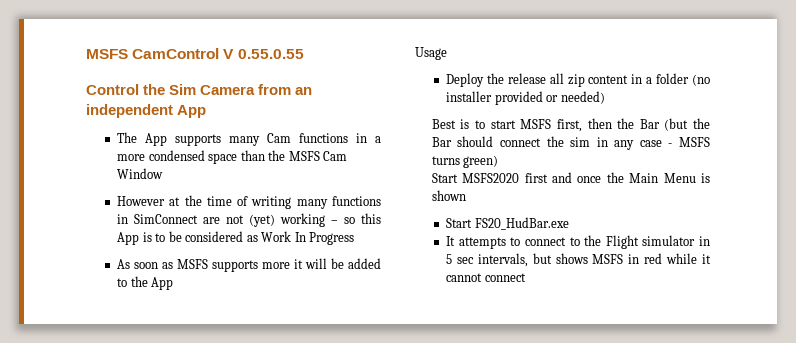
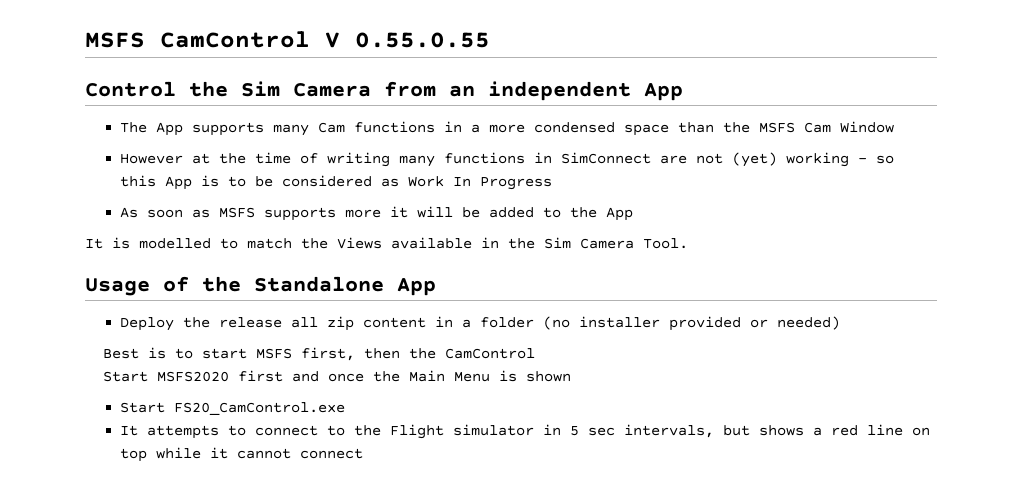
[415,47,447,60] Usage -> [85,237,688,249] [85,276,436,296] It is modelled to match the Views available in the Sim Camera Tool. // Usage of the Standalone App
[639,118,710,131] [431,136,710,150] [431,155,499,168] Bar (but the Bar should connect the sim in any case - MSFS turns green) -> [444,348,535,359] CamControl
[474,217,569,230] FS20_HudBar.exe -> [173,402,345,415] FS20_CamControl.exe
[592,253,663,264] MSFS in red -> [812,424,930,436] [119,448,147,462] a red line on top

